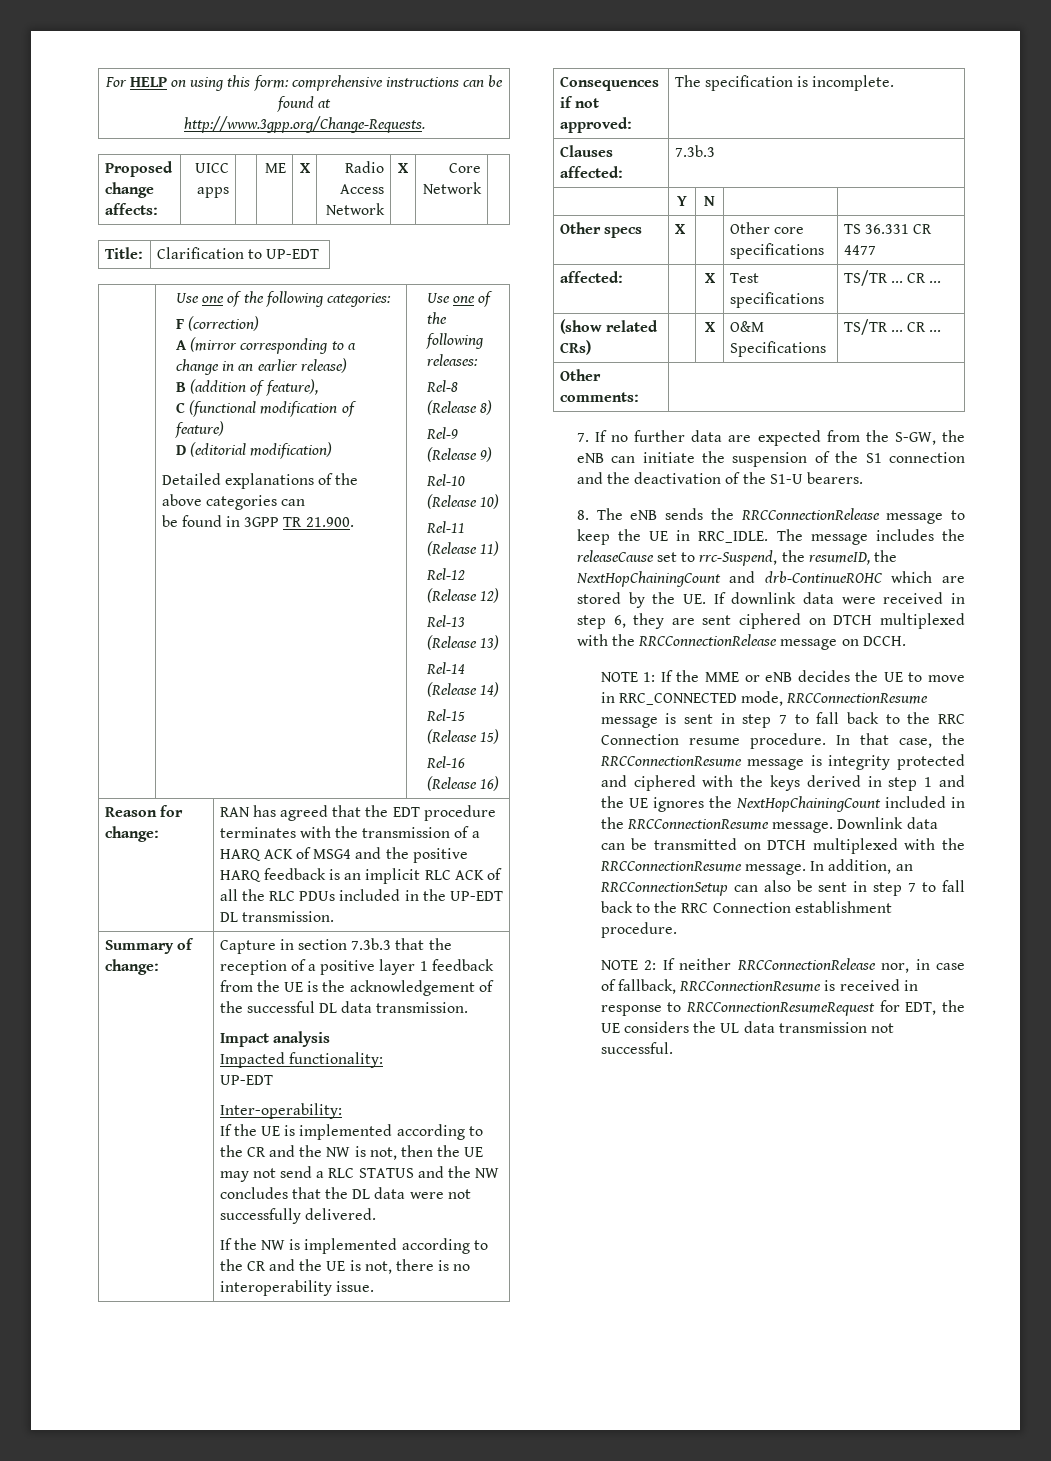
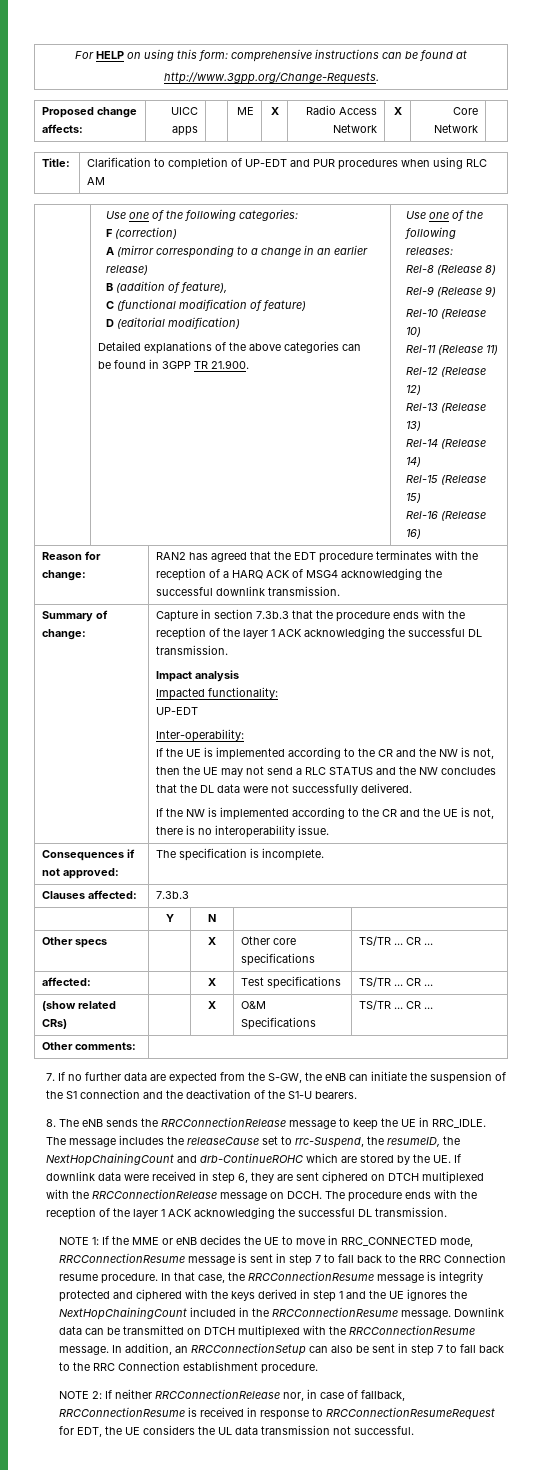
[266,249,320,259] UP-EDT -> [168,157,488,170] [87,177,106,185] completion of UP-EDT and PUR procedures when using RLC AM
[219,807,250,817] RAN -> [156,552,187,560] RAN2
[362,827,451,838] transmission -> [156,568,207,581] reception
[355,847,468,863] [219,868,502,884] [219,889,503,901] [219,912,238,922] and the positive HARQ feedback is an implicit RLC ACK of all the RLC PDUs included in the UP-EDT DL -> [341,568,443,580] [156,586,266,596] acknowledging the successful downlink
[219,959,494,975] [219,980,494,996] [219,1001,373,1013] reception of a positive layer 1 feedback from the UE is the acknowledgement of the successful DL data -> [336,609,466,622] [156,627,483,640] procedure ends with the reception of the layer 1 ACK acknowledging the successful DL
[674,224,685,234] X | | -> [208,937,216,945] | X |
[843,224,933,234] [843,245,876,255] TS 36.331 CR 4477 -> [359,936,434,946] TS/TR ... CR ...
(906, 641) none -> [325,1189,478,1202] [46,1207,448,1220] The procedure ends with the reception of the layer 1 ACK acknowledging the successful DL transmission.

